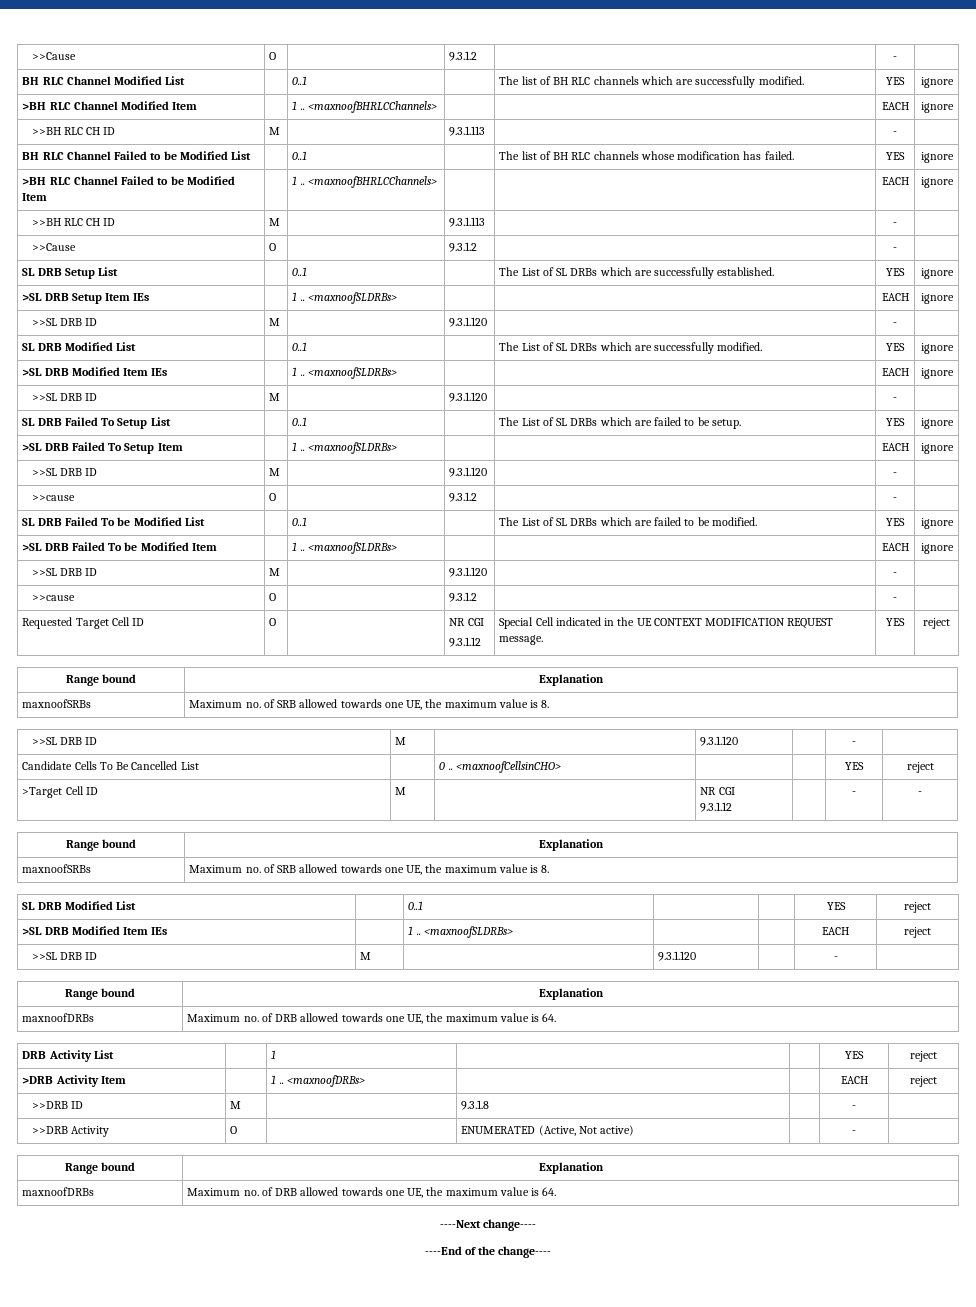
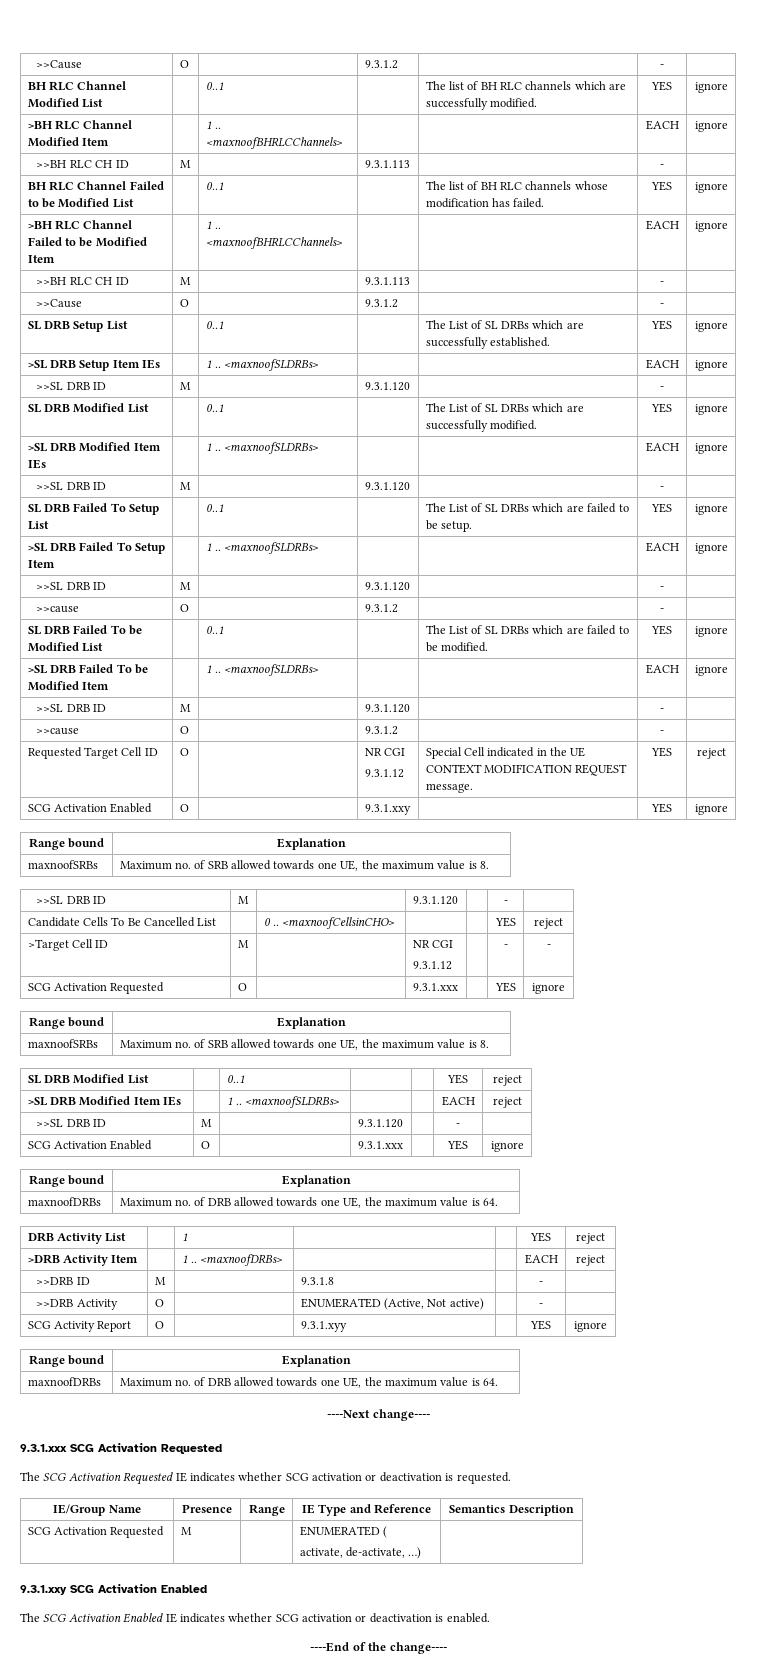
(950, 623) none -> [27,803,153,813] [179,804,189,812] [364,804,411,815] [651,803,672,813] [694,804,728,815] // SCG Activation Enabled | O | | 9.3.1.xxy | | YES | ignore
(922, 793) none -> [27,982,165,994] [237,983,247,991] [412,983,458,991] [494,982,516,992] [532,983,565,994] // SCG Activation Requested | O | | 9.3.1.xxx | | YES | ignore
(838, 958) none -> [27,1140,153,1150] [200,1141,210,1149] [357,1141,403,1149] [447,1140,468,1150] [490,1141,524,1152] // SCG Activation Enabled | O | | 9.3.1.xxx | | YES | ignore
(856, 1132) none -> [27,1321,132,1332] [154,1321,164,1329] [300,1321,347,1332] [530,1320,551,1330] [574,1321,607,1332] // SCG Activity Report | O | | 9.3.1.xyy | | YES | ignore
(537, 1225) none -> [20,1443,222,1454] [20,1472,511,1485] [53,1504,141,1516] [182,1504,233,1513] [248,1504,285,1516] [301,1504,432,1516] [449,1505,574,1516] [27,1526,165,1538] [180,1527,192,1535] [299,1526,387,1538] [299,1547,422,1559] [20,1584,207,1595] [20,1613,490,1623] // 9.3.1.xxx SCG Activation Requested // The SCG Activation Requested IE indicates whether SCG activation or deactivation is requested. // IE/Group Name | Presence | Range | IE Type and Reference | Semantics Description // SCG Activation Requested | M | | ENUMERATED ( // activate, de-activate, …) | // 9.3.1.xxy SCG Activation Enabled // The SCG Activation Enabled IE indicates whether SCG activation or deactivation is enabled.

